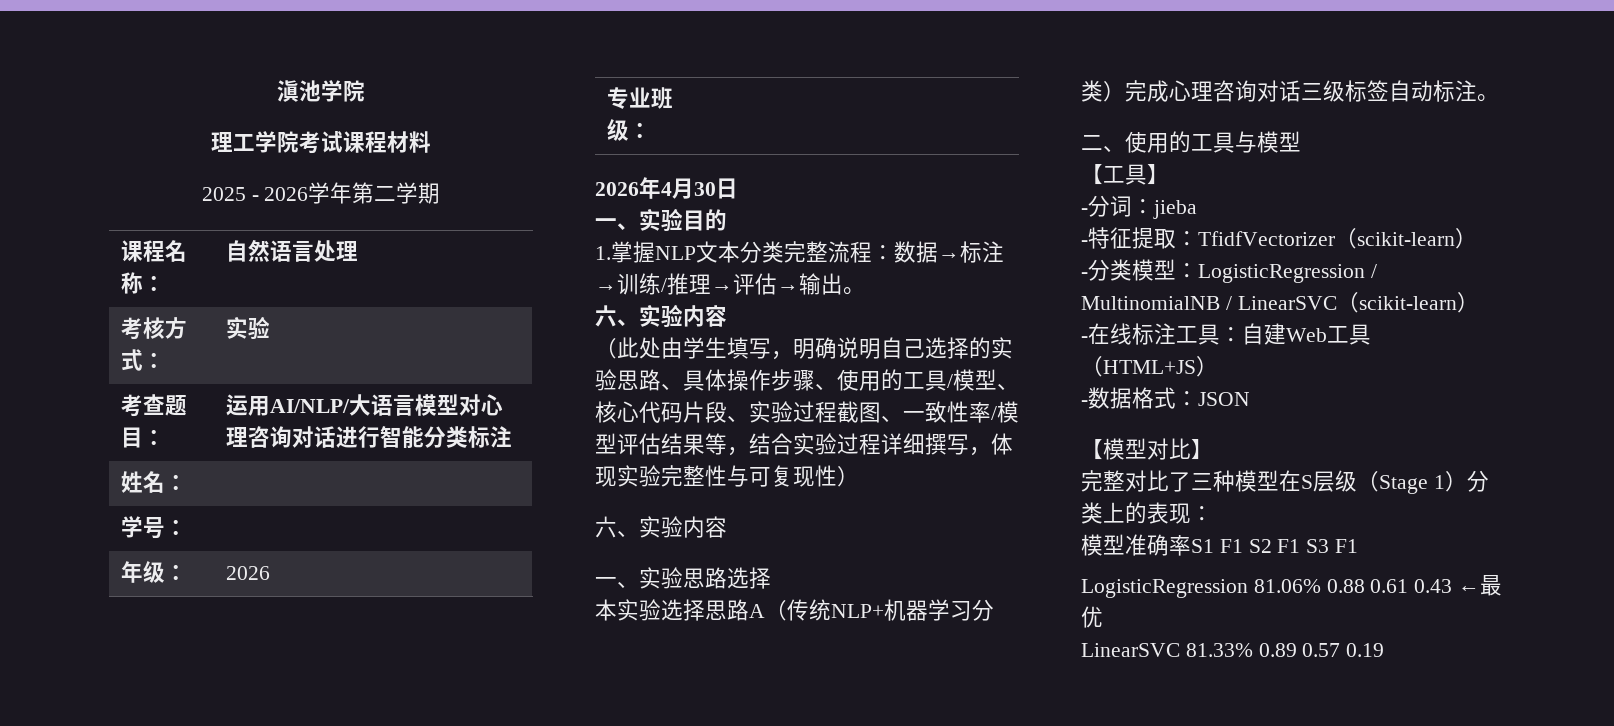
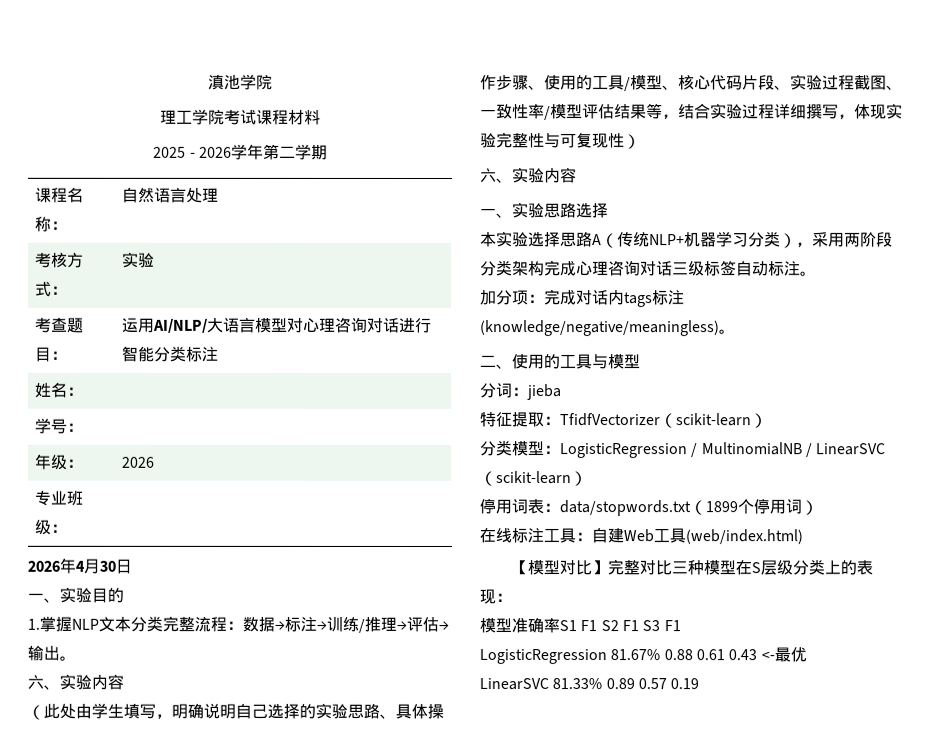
(1125, 91) none -> [796,232,893,248] [480,260,545,277] ，采用两阶段分类架构
(1499, 98) none -> [480,289,685,308] [480,320,736,337] // 加分项：完成对话内tags标注(knowledge/negative/meaningless)。
[1081,164,1169,185] [1081,208,1088,214] 【工具】 // - -> (641, 361) none
[1081,240,1088,246] - -> (561, 392) none
[1081,272,1088,278] - -> (767, 421) none
[1081,336,1088,342] - -> [479,498,818,517] 停用词表：data/stopwords.txt（1899个停用词） //
[1081,356,1218,377] [1081,387,1250,409] （HTML+JS） // -数据格式：JSON -> [685,529,803,545] (web/index.html)
(1213, 449) // -> (608, 568) none
[1169,472,1191,492] 了 -> (672, 568) none
[1357,471,1467,494] （Stage 1） -> (793, 568) none
[1253,579,1321,593] 81.06% -> [610,649,661,661] 81.67%
[1458,585,1481,593] ← -> [760,651,775,661] <-

